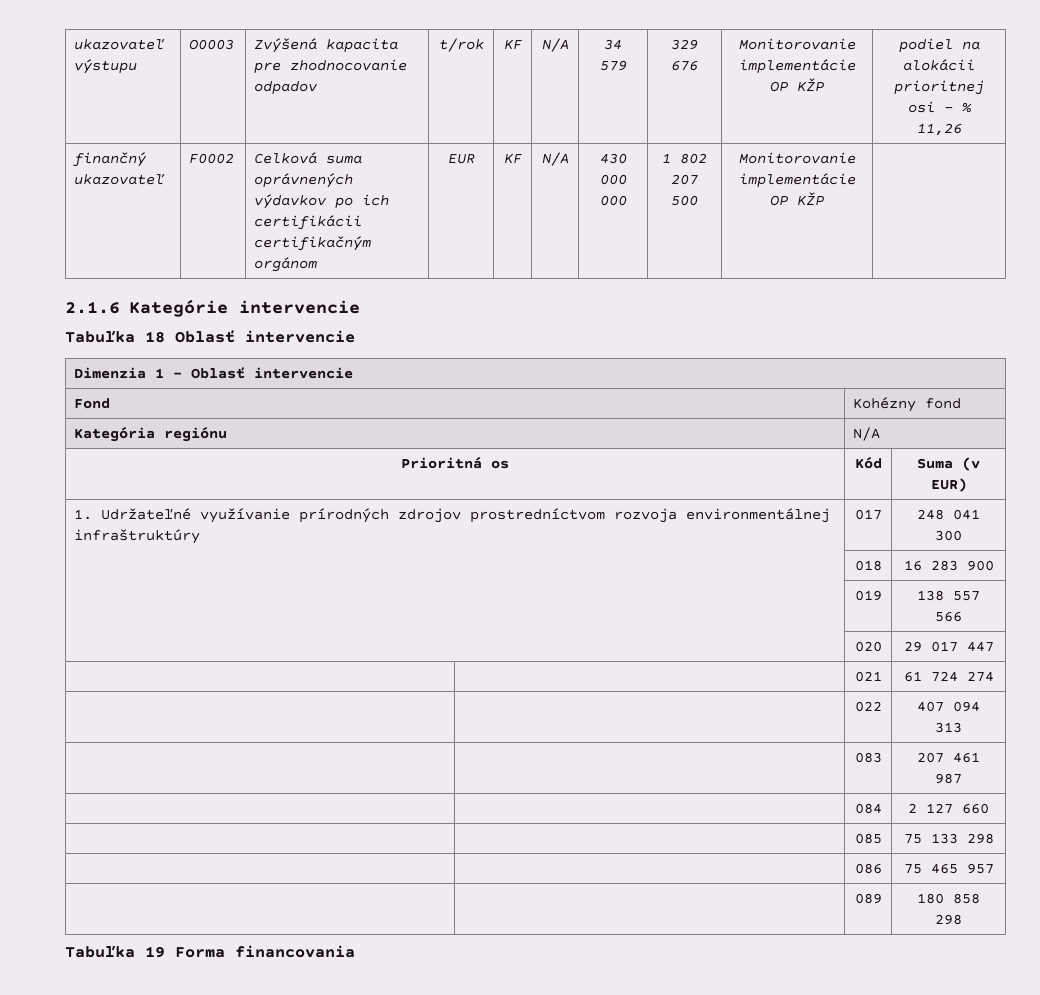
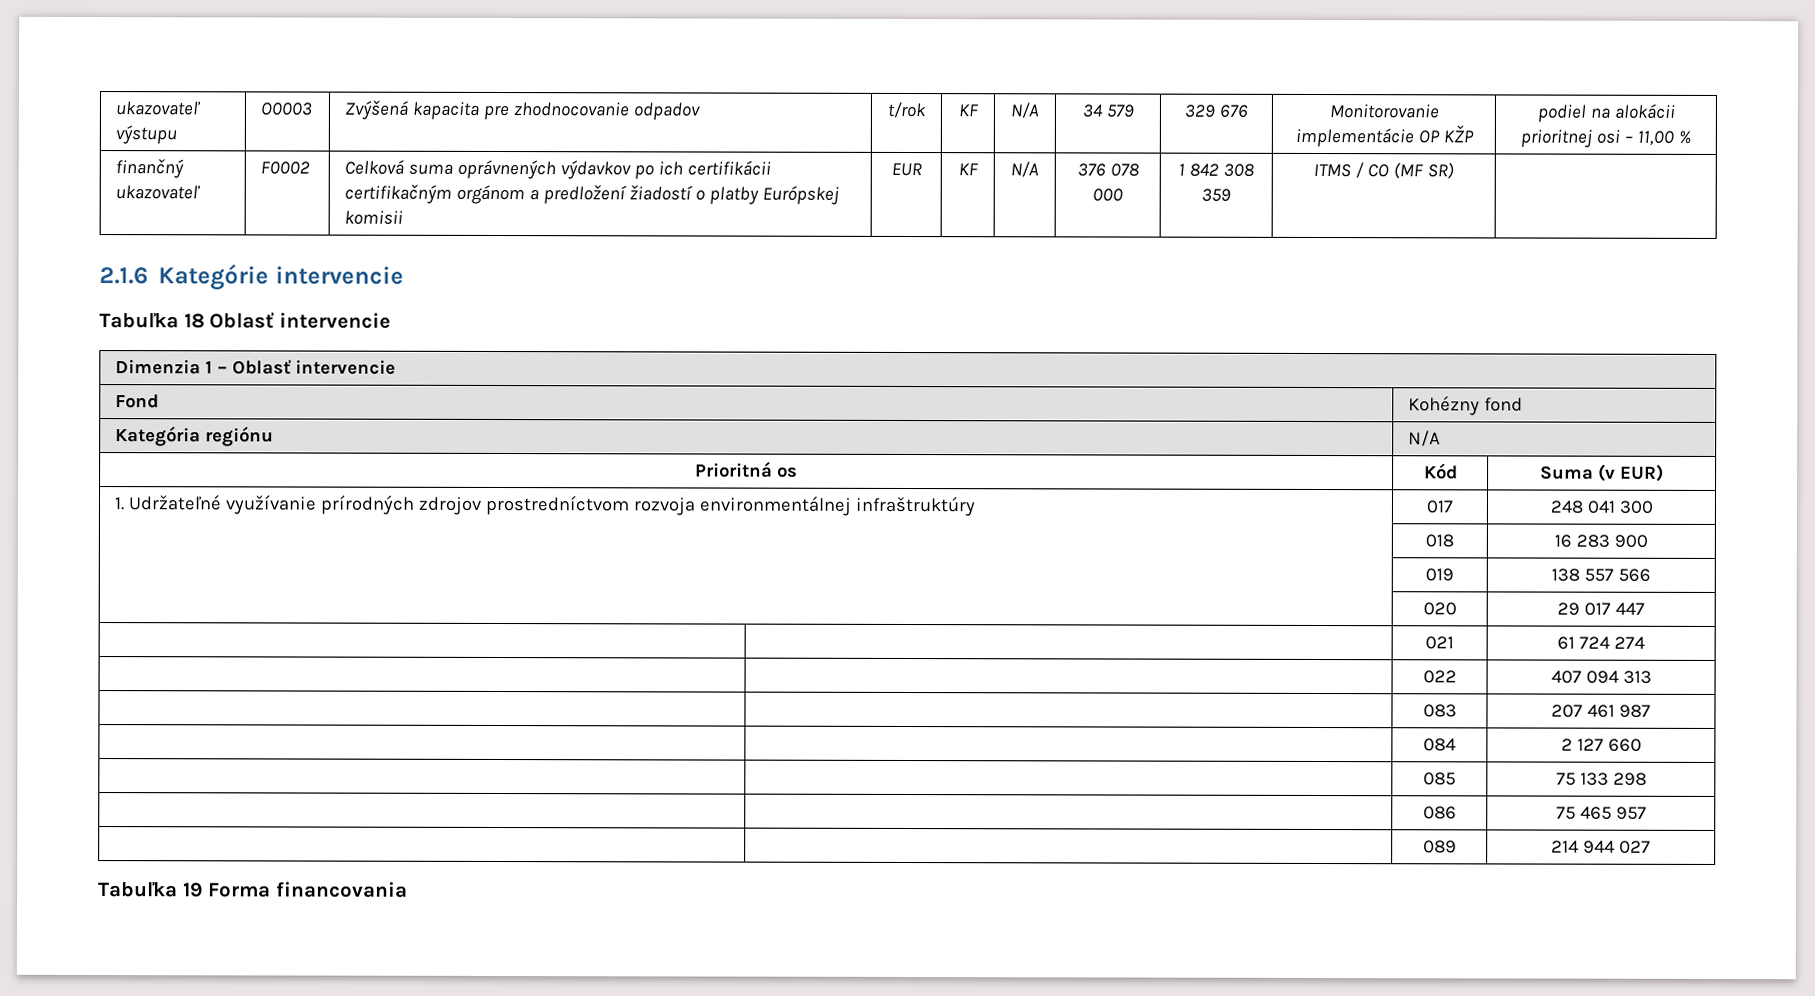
(953, 109) none -> [1636,130,1674,146] 11,00
[916,123,962,136] 11,26 -> (1691, 137) none
(318, 264) none -> [529,185,840,205] [344,210,404,225] a predložení žiadostí o platby Európskej komisii
[599,153,627,164] [599,174,627,185] 430 000 -> [1076,163,1139,177] 376 078
[680,153,707,164] [671,174,698,185] [671,195,698,206] [738,152,856,164] [738,173,856,188] [770,192,824,206] 802 207 500 | Monitorovanie implementácie OP KŽP -> [1189,163,1254,177] [1201,188,1231,202] [1313,162,1454,180] 842 308 359 | ITMS / CO (MF SR)
[917,893,980,904] [935,914,962,925] 180 858 298 -> [1551,840,1651,854] 214 944 027

